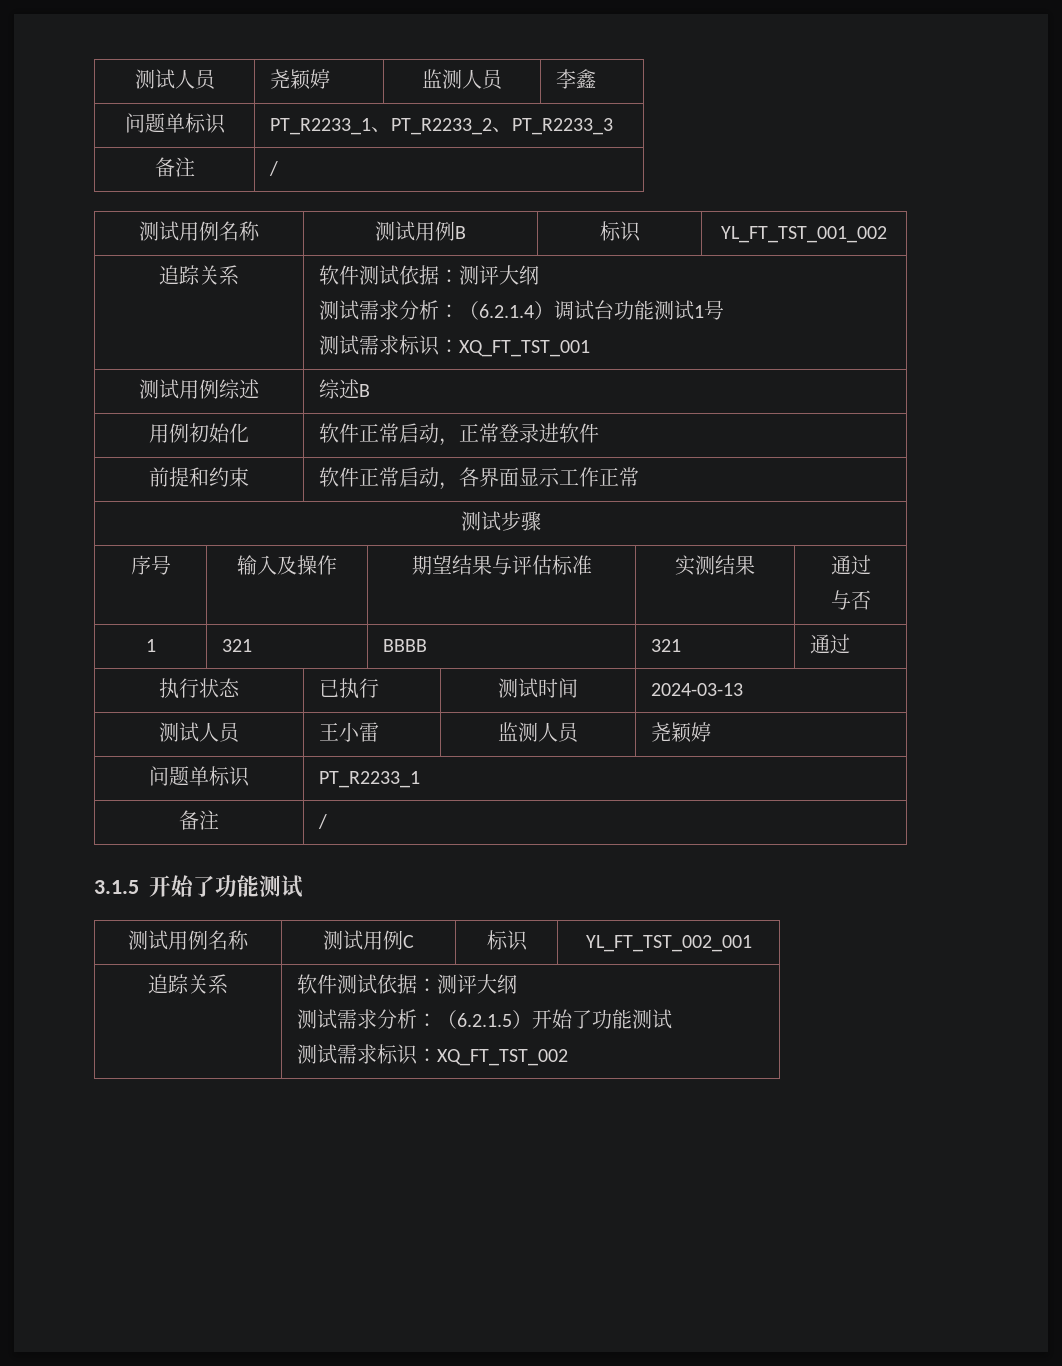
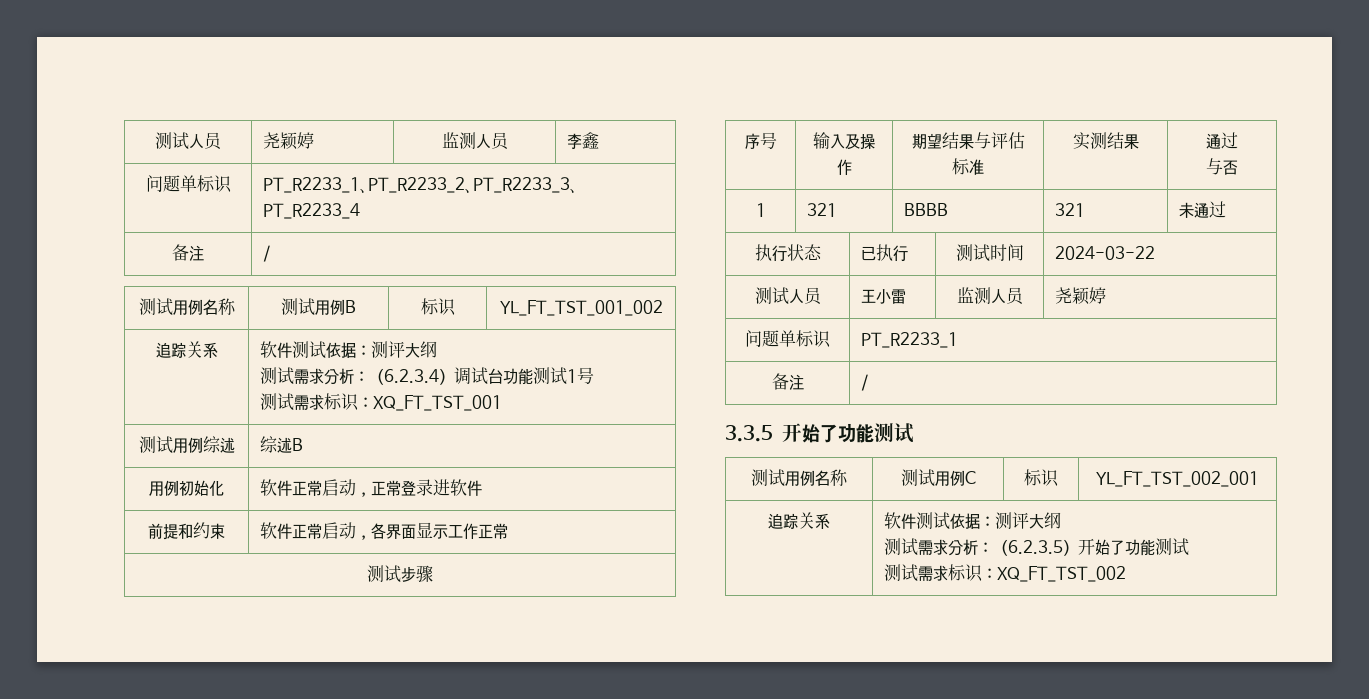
(613, 126) none -> [570,188,579,194] [263,203,361,219] 、PT_R2233_4
[478,304,534,318] 6.2.1.4 -> [384,369,440,383] 6.2.3.4
(681, 645) none -> [1179,202,1195,218] 未
[650,683,743,696] 2024-03-13 -> [1055,246,1156,260] 2024-03-22
[94,880,139,894] 3.1.5 -> [725,425,773,442] 3.3.5
[456,1013,512,1027] 6.2.1.5 -> [1008,540,1064,554] 6.2.3.5

